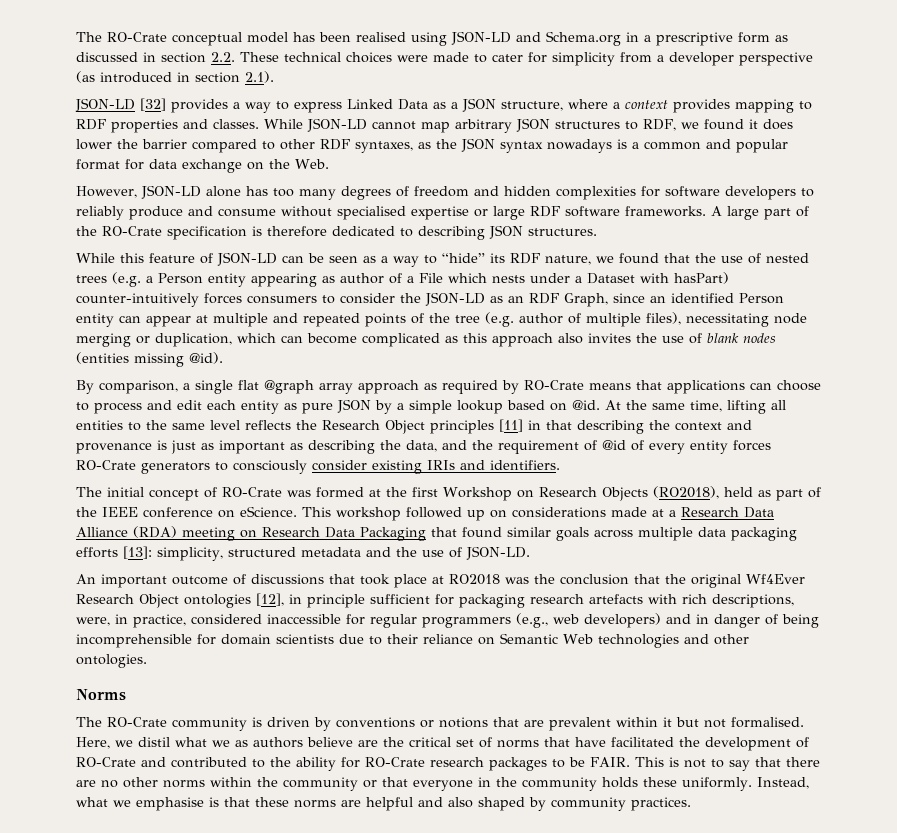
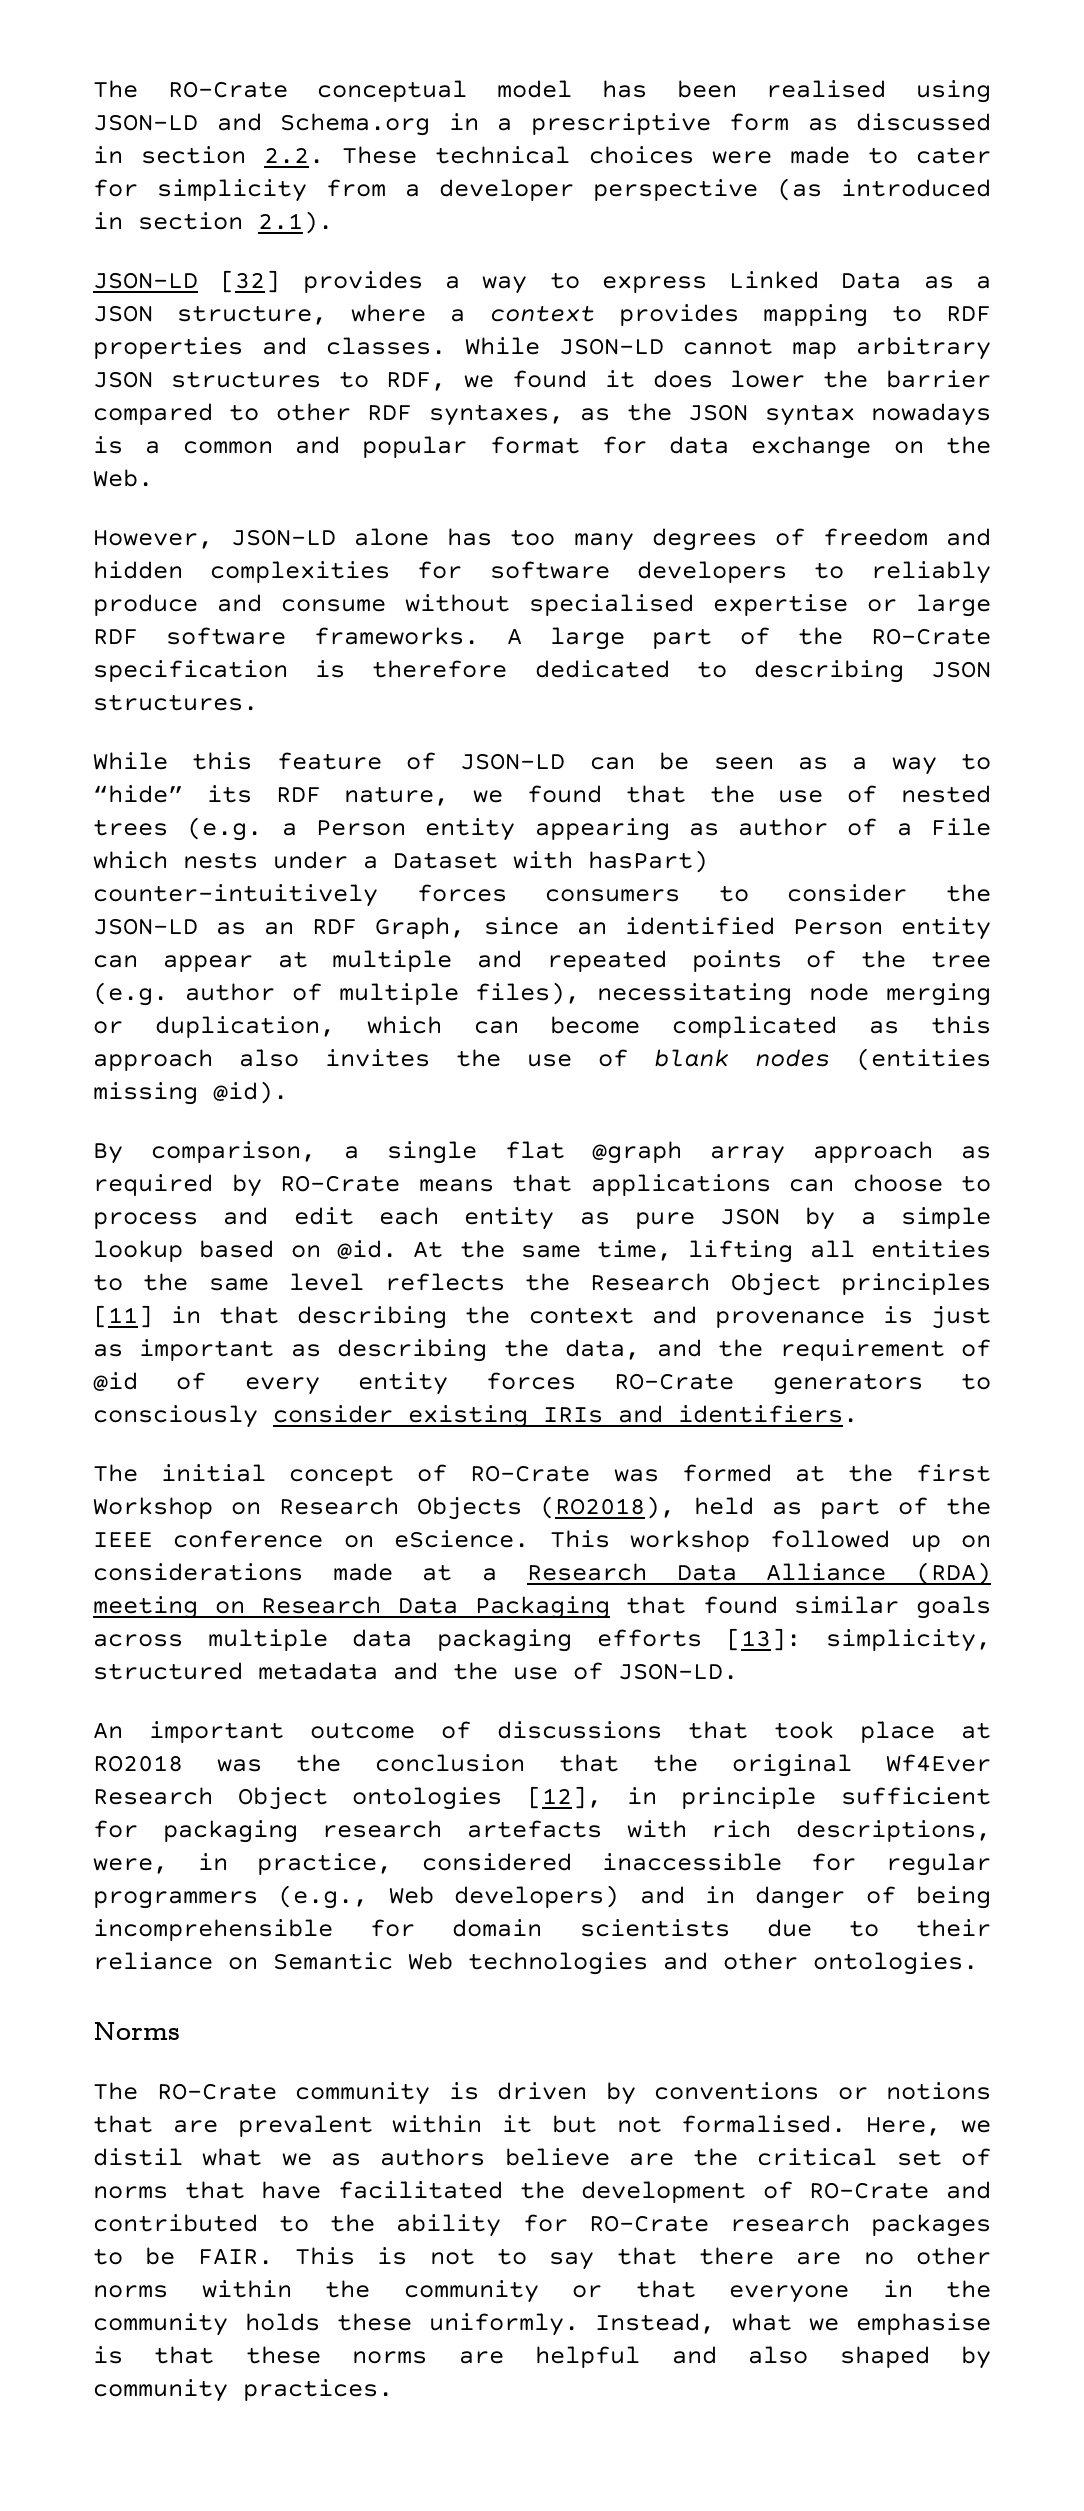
[553,614,579,624] web -> [388,1886,434,1904] Web

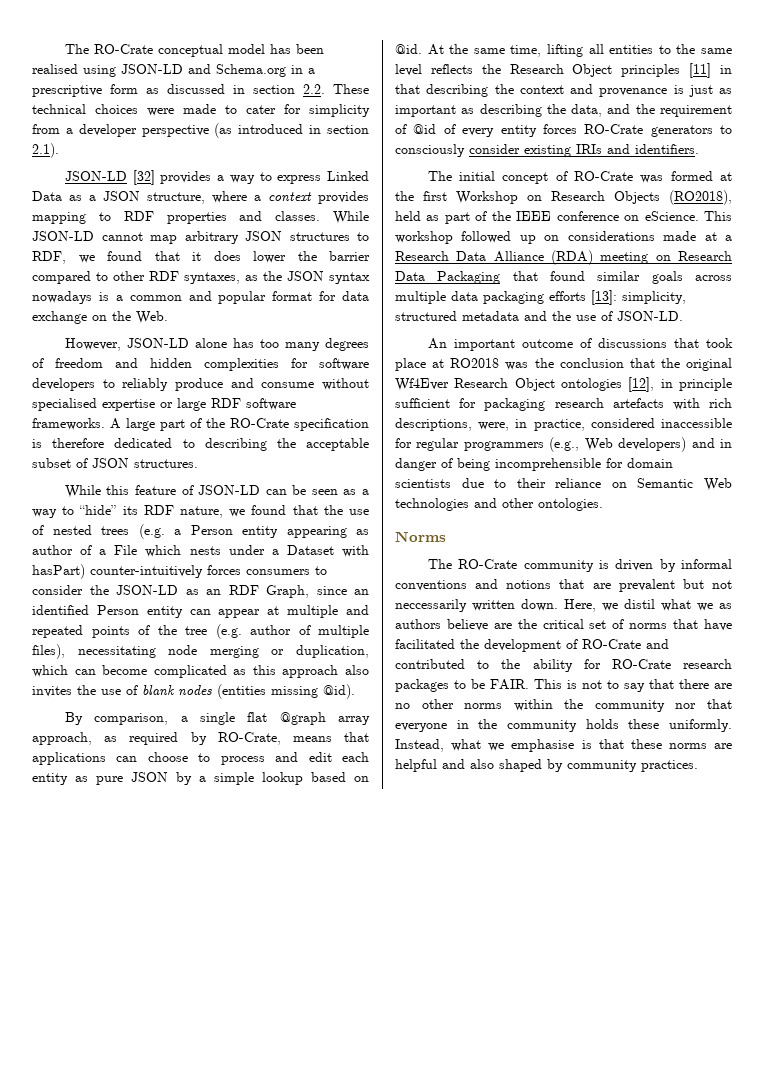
(587, 379) none -> [154,251,180,261] that
(904, 671) none -> [276,438,369,451] [32,458,88,468] the acceptable subset of
[813,1141,934,1163] approach -> [32,732,92,745] approach,
[280,1175,400,1192] RO-Crate -> [217,732,281,745] RO-Crate,
[654,2082,868,2100] conventions or -> [681,559,732,569] [395,579,499,591] informal conventions and
[392,2115,847,2133] within it but not formalised. -> [682,579,732,589] [395,599,558,612] but not neccessarily written down.
[572,2285,602,2298] or -> [675,703,697,709] nor

